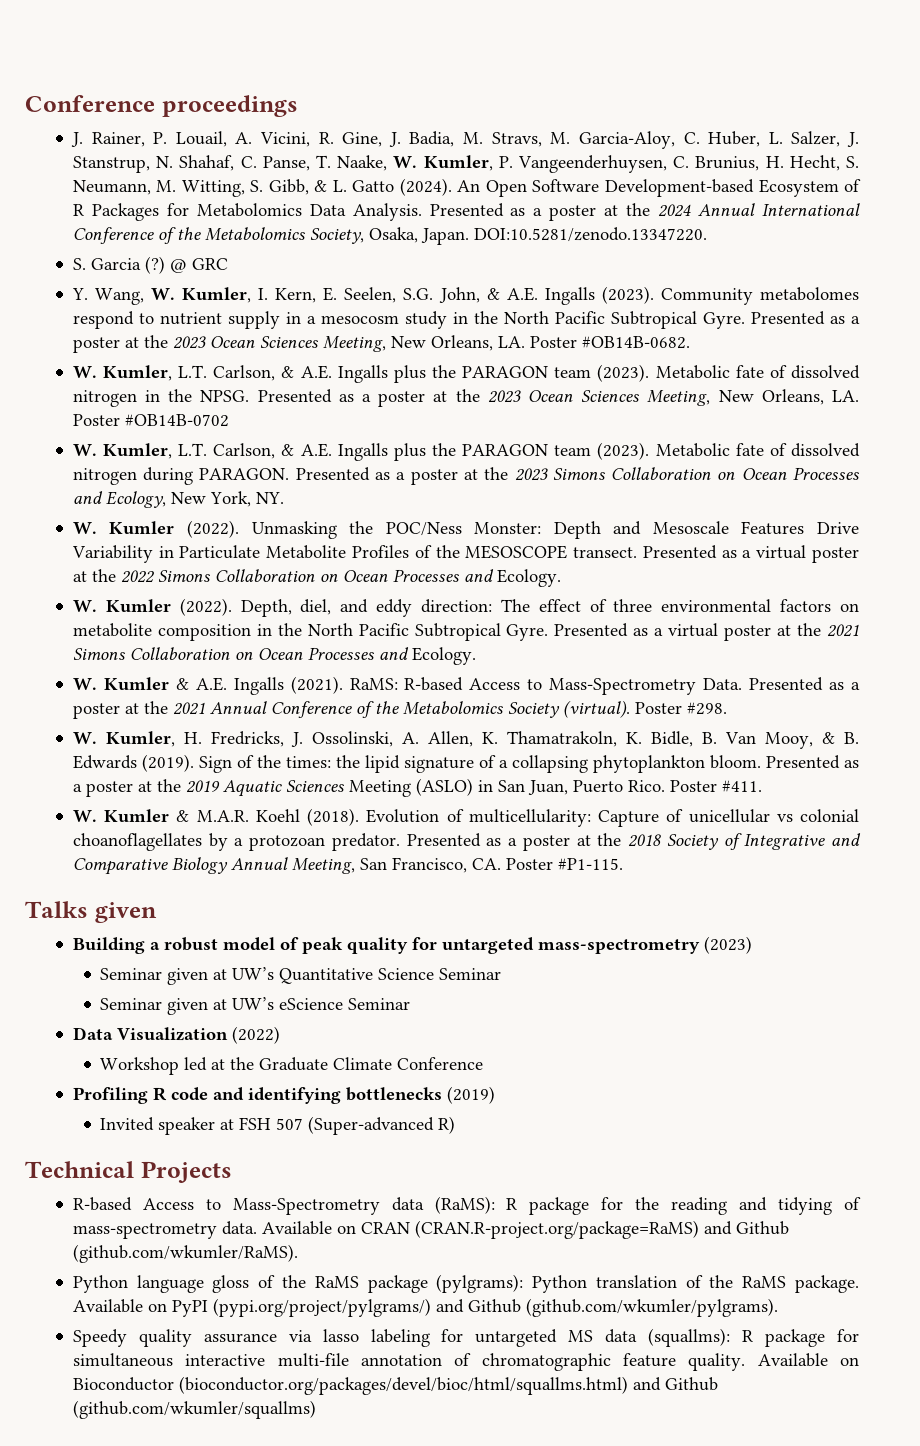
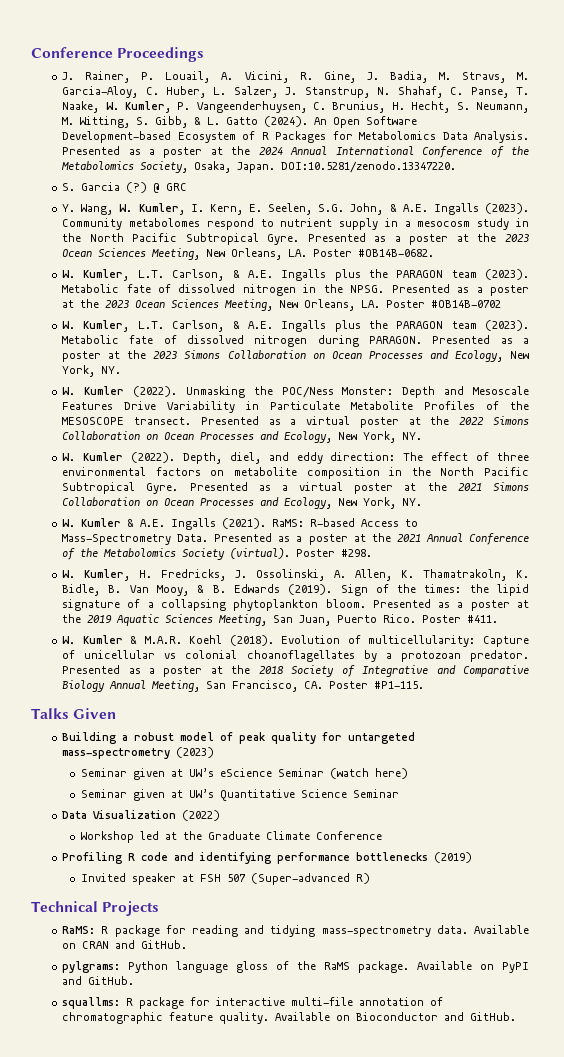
[25,95,298,117] Conference proceedings -> [31,47,205,62] Conference Proceedings
[496,569,561,587] Ecology. -> [284,431,423,443] Ecology, New York, NY.
[411,647,476,665] Ecology. -> [284,497,423,509] Ecology, New York, NY.
[348,778,493,797] Meeting (ASLO) in -> [218,614,268,626] Meeting,
[94,902,157,923] given -> [73,708,117,719] Given
[279,968,502,984] [100,997,344,1015] Quantitative Science Seminar // Seminar given at UW’s eScience -> [219,768,408,779] [80,789,347,801] eScience Seminar (watch here) // Seminar given at UW’s Quantitative Science
(341, 1095) none -> [277,852,351,864] performance
[72,1196,660,1215] R-based Access to Mass-Spectrometry data (RaMS): R package for the -> [62,925,186,937] RaMS: R package for
[844,1197,862,1210] of -> (316, 931) none
[414,1220,789,1239] [72,1244,298,1263] (CRAN.R-project.org/package=RaMS) and Github (github.com/wkumler/RaMS). // -> [115,940,188,949] [62,961,121,973] and GitHub. // pylgrams:
[367,1274,859,1293] [72,1298,778,1317] [72,1328,860,1347] [72,1353,173,1367] package (pylgrams): Python translation of the RaMS package. Available on PyPI (pypi.org/project/pylgrams/) and Github (github.com/wkumler/pylgrams). // Speedy quality assurance via lasso labeling for untargeted MS data (squallms): R package for simultaneous -> [358,961,530,973] [62,976,135,985] [62,997,211,1009] package. Available on PyPI and GitHub. // squallms: R package for
[178,1376,718,1395] [72,1400,316,1419] (bioconductor.org/packages/devel/bioc/html/squallms.html) and Github (github.com/wkumler/squallms) -> [444,1012,517,1021] and GitHub.

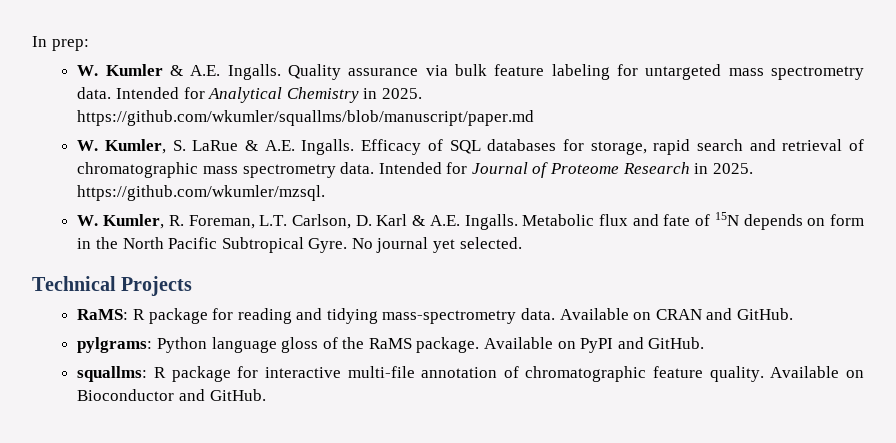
[31,47,205,62] [62,71,529,83] [62,86,529,98] [62,101,529,113] [62,116,418,128] [62,131,529,143] [62,146,529,158] [61,161,457,173] [62,182,188,193] [62,203,529,215] [62,218,529,230] [62,233,530,245] [62,248,435,260] [62,269,529,281] [62,284,529,296] [62,299,502,311] [62,320,529,332] [62,335,529,347] [62,350,529,362] [62,365,122,377] [62,386,529,398] [62,401,529,413] [62,416,529,428] [62,431,423,443] [62,452,529,464] [62,467,529,479] [62,482,529,494] [62,497,423,509] [62,518,419,530] [62,533,529,545] [62,548,373,560] [62,569,529,581] [62,584,530,596] [62,599,529,611] [62,614,499,626] [62,635,529,647] [62,650,529,662] [62,665,529,677] [62,680,425,692] [31,708,117,719] [62,732,416,744] [62,747,215,759] [80,768,408,780] [80,789,399,801] [62,810,221,821] [80,831,382,843] [62,852,473,864] [80,873,370,885] Conference Proceedings // J. Rainer, P. Louail, A. Vicini, R. Gine, J. Badia, M. Stravs, M. Garcia-Aloy, C. Huber, L. Salzer, J. Stanstrup, N. Shahaf, C. Panse, T. Naake, W. Kumler, P. Vangeenderhuysen, C. Brunius, H. Hecht, S. Neumann, M. Witting, S. Gibb, & L. Gatto (2024). An Open Software Development-based Ecosystem of R Packages for Metabolomics Data Analysis. Presented as a poster at the 2024 Annual International Conference of the Metabolomics Society, Osaka, Japan. DOI:10.5281/zenodo.13347220. // S. Garcia (?) @ GRC // Y. Wang, W. Kumler, I. Kern, E. Seelen, S.G. John, & A.E. Ingalls (2023). Community metabolomes respond to nutrient supply in a mesocosm study in the North Pacific Subtropical Gyre. Presented as a poster at the 2023 Ocean Sciences Meeting, New Orleans, LA. Poster #OB14B-0682. // W. Kumler, L.T. Carlson, & A.E. Ingalls plus the PARAGON team (2023). Metabolic fate of dissolved nitrogen in the NPSG. Presented as a poster at the 2023 Ocean Sciences Meeting, New Orleans, LA. Poster #OB14B-0702 // W. Kumler, L.T. Carlson, & A.E. Ingalls plus the PARAGON team (2023). Metabolic fate of dissolved nitrogen during PARAGON. Presented as a poster at the 2023 Simons Collaboration on Ocean Processes and Ecology, New York, NY. // W. Kumler (2022). Unmasking the POC/Ness Monster: Depth and Mesoscale Features Drive Variability in Particulate Metabolite Profiles of the MESOSCOPE transect. Presented as a virtual poster at the 2022 Simons Collaboration on Ocean Processes and Ecology, New York, NY. // W. Kumler (2022). Depth, diel, and eddy direction: The effect of three environmental factors on metabolite composition in the North Pacific Subtropical Gyre. Presented as a virtual poster at the 2021 Simons Collaboration on Ocean Processes and Ecology, New York, NY. // W. Kumler & A.E. Ingalls (2021). RaMS: R-based Access to Mass-Spectrometry Data. Presented as a poster at the 2021 Annual Conference of the Metabolomics Society (virtual). Poster #298. // W. Kumler, H. Fredricks, J. Ossolinski, A. Allen, K. Thamatrakoln, K. Bidle, B. Van Mooy, & B. Edwards (2019). Sign of the times: the lipid signature of a collapsing phytoplankton bloom. Presented as a poster at the 2019 Aquatic Sciences Meeting, San Juan, Puerto Rico. Poster #411. // W. Kumler & M.A.R. Koehl (2018). Evolution of multicellularity: Capture of unicellular vs colonial choanoflagellates by a protozoan predator. Presented as a poster at the 2018 Society of Integrative and Comparative Biology Annual Meeting, San Francisco, CA. Poster #P1-115. // Talks Given // Building a robust model of peak quality for untargeted mass-spectrometry (2023) // Seminar given at UW’s eScience Seminar (watch here) // Seminar given at UW’s Quantitative Science Seminar // Data Visualization (2022) // Workshop led at the Graduate Climate Conference // Profiling R code and identifying performance bottlenecks (2019) // Invited speaker at FSH 507 (Super-advanced R) -> [32,36,89,51] [77,64,865,80] [77,87,422,103] [77,110,535,126] [77,139,864,155] [77,162,753,178] [77,185,326,201] [77,212,864,230] [77,237,522,253] In prep: // W. Kumler & A.E. Ingalls. Quality assurance via bulk feature labeling for untargeted mass spectrometry data. Intended for Analytical Chemistry in 2025. https://github.com/wkumler/squallms/blob/manuscript/paper.md // W. Kumler, S. LaRue & A.E. Ingalls. Efficacy of SQL databases for storage, rapid search and retrieval of chromatographic mass spectrometry data. Intended for Journal of Proteome Research in 2025. https://github.com/wkumler/mzsql. // W. Kumler, R. Foreman, L.T. Carlson, D. Karl & A.E. Ingalls. Metabolic flux and fate of 15N depends on form in the North Pacific Subtropical Gyre. No journal yet selected.

